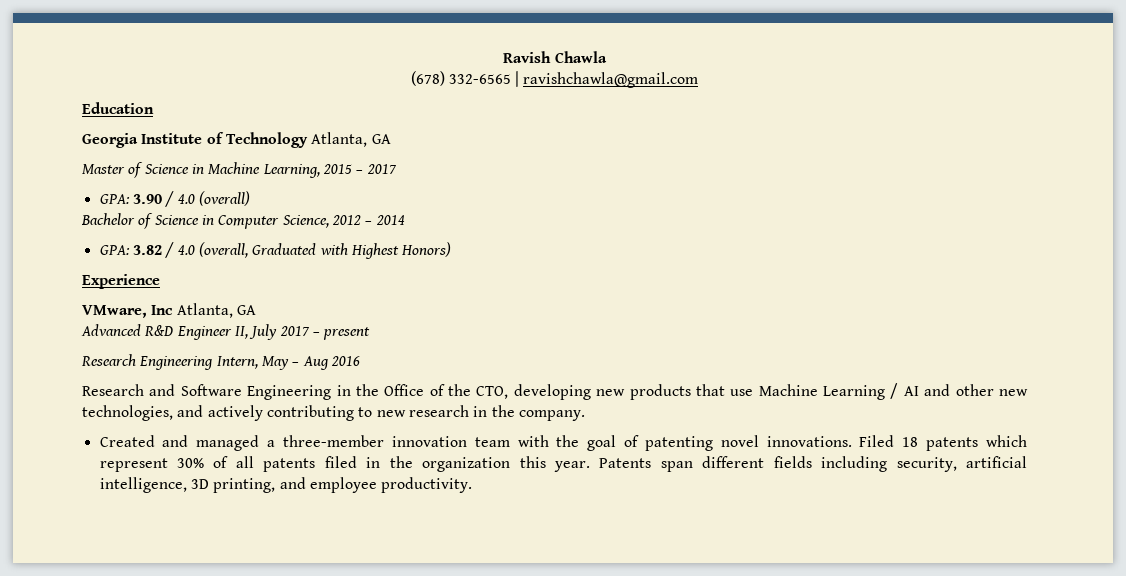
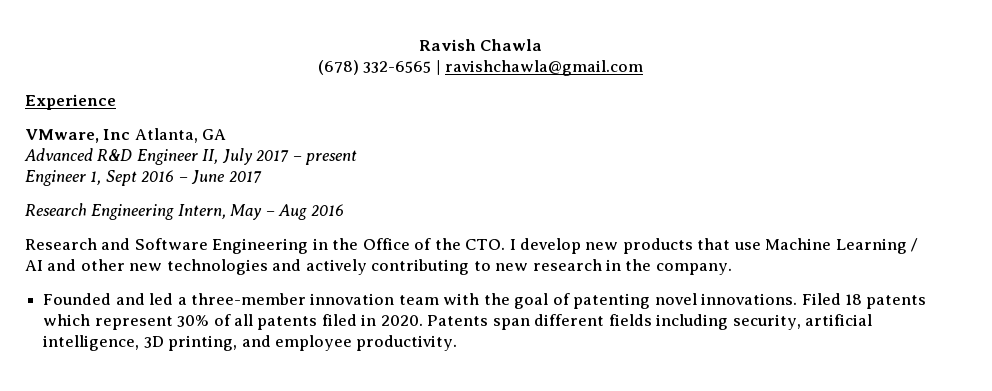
[82,102,154,114] [82,132,391,148] [82,162,397,178] [99,191,250,207] [81,213,405,229] [99,242,452,259] // Education // Georgia Institute of Technology Atlanta, GA // Master of Science in Machine Learning, 2015 – 2017 // GPA: 3.90 / 4.0 (overall) // Bachelor of Science in Computer Science, 2012 – 2014 // GPA: 3.82 / 4.0 (overall, Graduated with Highest Honors) -> (644, 68) none
(371, 333) none -> [25,170,262,186] // Engineer 1, Sept 2016 – June 2017
[476,384,591,400] CTO, developing -> [465,238,582,254] CTO. I develop
[82,405,173,421] technologies, -> [166,259,268,275] technologies
[99,435,260,451] Created and managed -> [43,293,174,305] Founded and led
[389,456,590,472] the organization this year. -> [380,315,423,326] 2020.

